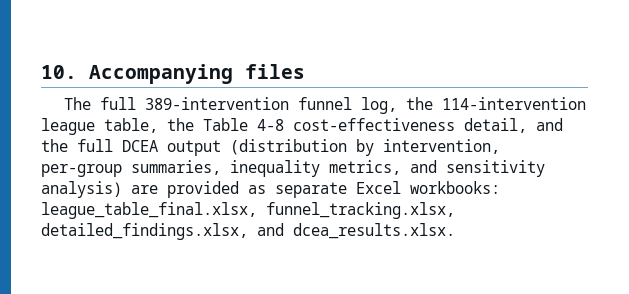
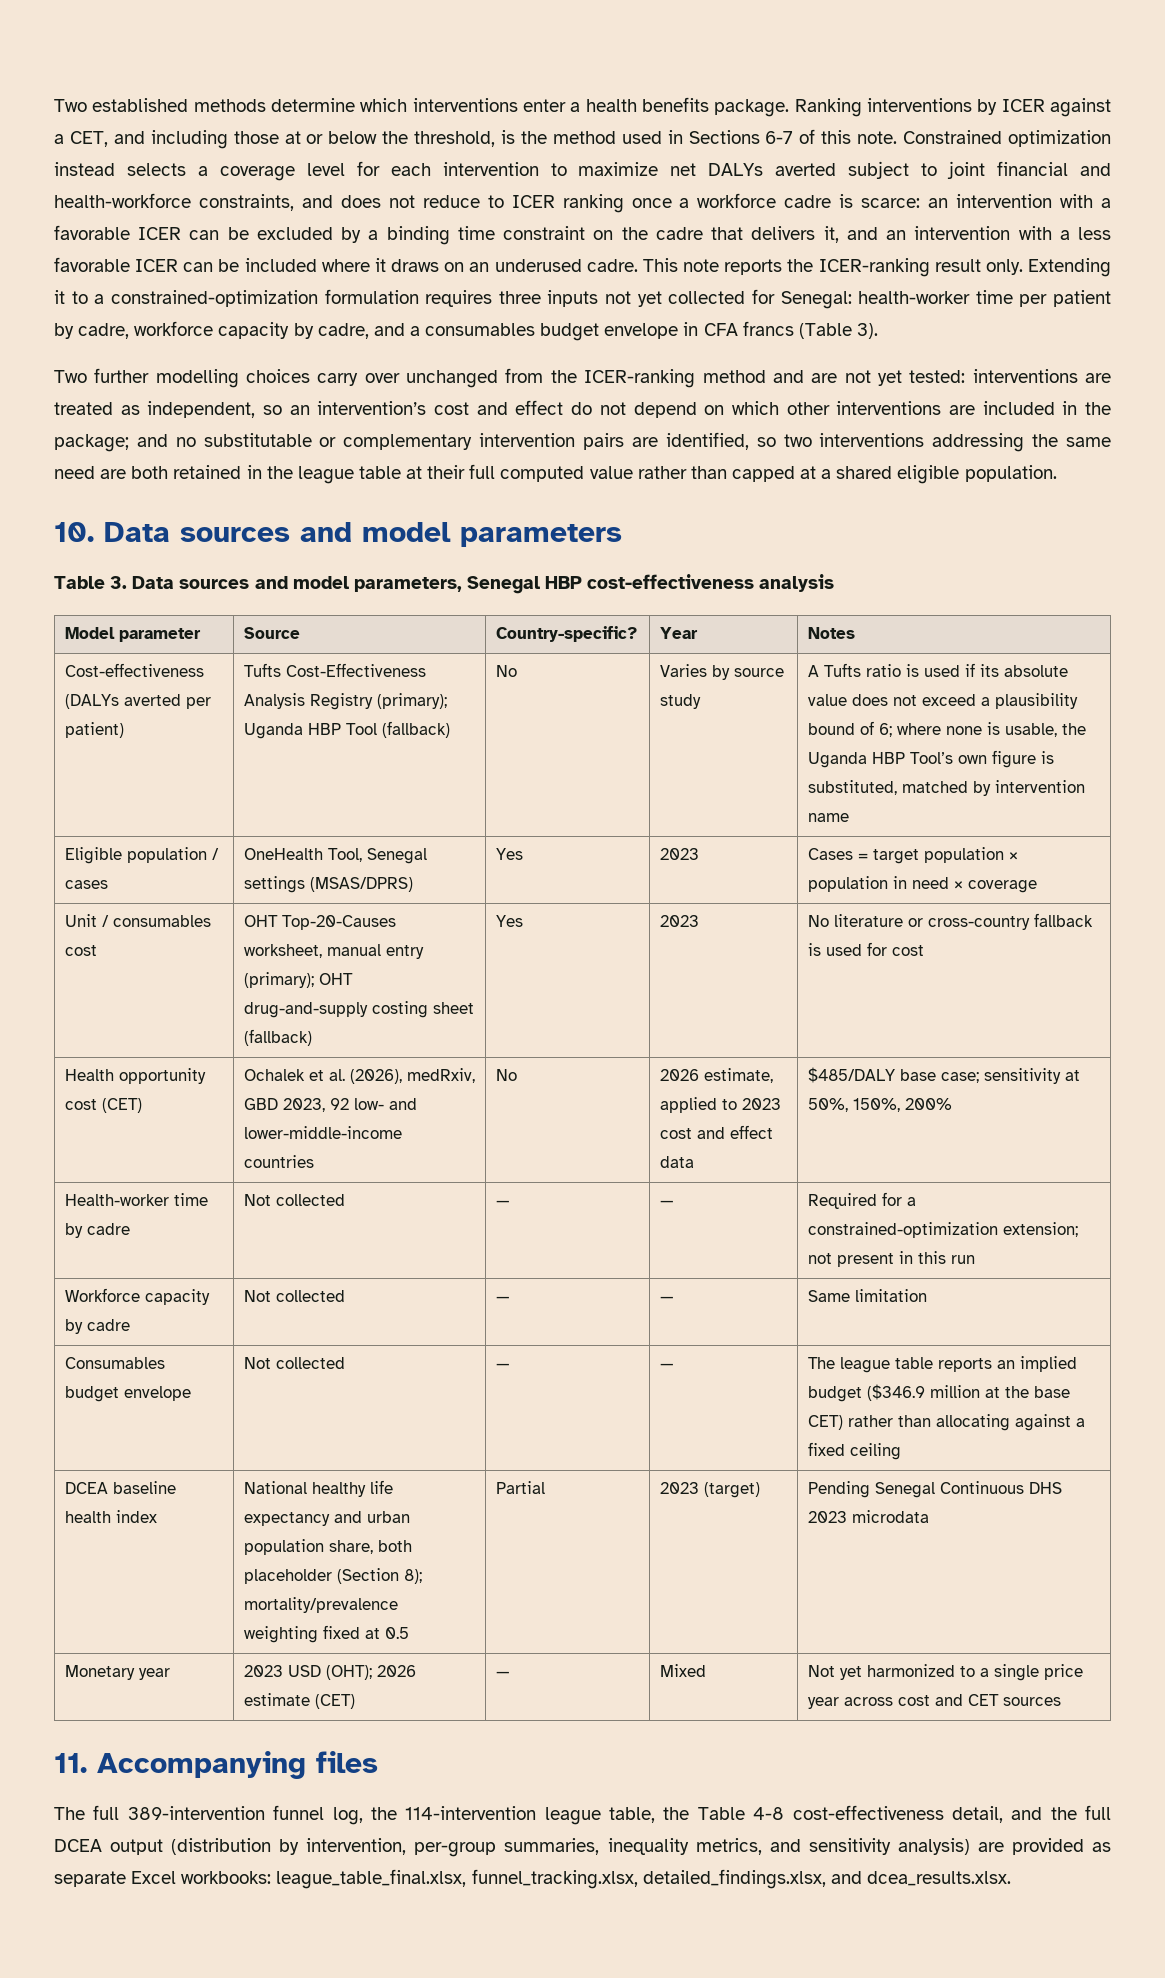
[41,65,77,79] 10. -> [54,97,1112,117] [54,129,1112,149] [54,161,1112,181] [54,193,1111,213] [54,225,1111,245] [54,257,1111,277] [54,289,1111,309] [54,321,878,341] [54,368,1112,388] [54,400,1112,418] [54,432,1111,452] [54,464,1057,484] [54,522,622,547] [54,574,835,594] [64,627,201,642] [243,627,300,639] [495,626,637,642] [659,627,698,639] [807,627,855,639] [64,663,204,677] [64,694,211,709] [64,722,124,738] [243,663,426,677] [243,693,447,710] [243,721,450,739] [495,665,517,677] [659,664,784,680] [659,694,701,709] [807,663,1068,677] [807,693,1078,709] [807,721,1086,737] [807,750,1054,768] [807,780,1085,796] [807,813,849,822] [64,847,219,864] [64,880,108,889] [243,848,427,864] [243,876,413,893] [495,848,523,860] [659,848,699,860] [807,847,1018,864] [807,876,1037,893] [64,914,211,927] [64,945,97,956] [243,915,396,930] [243,944,424,959] [243,972,353,988] [243,1001,474,1018] [243,1029,312,1046] [495,915,523,927] [659,915,699,927] [807,913,1093,930] [807,942,924,956] [64,1068,206,1084] [64,1098,142,1113] [243,1068,475,1084] [243,1098,417,1112] [243,1126,402,1139] [243,1155,314,1168] [495,1069,517,1081] [659,1068,773,1083] [659,1097,781,1113] [659,1125,773,1139] [659,1156,694,1168] [807,1067,1080,1084] [807,1098,952,1112] [64,1193,208,1206] [64,1223,130,1238] [243,1194,345,1206] [495,1200,510,1206] [659,1200,674,1206] [807,1192,916,1209] [807,1222,1078,1238] [807,1251,975,1267] [64,1288,210,1305] [64,1319,130,1334] [243,1290,345,1302] [495,1296,510,1302] [659,1296,674,1302] [807,1289,927,1302] [64,1357,165,1369] [64,1386,191,1402] [243,1357,345,1369] [495,1363,510,1369] [659,1363,674,1369] [807,1356,1077,1373] [807,1384,1070,1402] [807,1414,1085,1431] [807,1442,901,1460] [64,1481,176,1494] [64,1510,157,1523] [243,1480,393,1497] [243,1511,410,1526] [243,1539,412,1555] [243,1568,422,1584] [243,1597,398,1613] [243,1625,409,1643] [495,1481,545,1494] [659,1482,760,1498] [807,1481,1062,1498] [807,1510,929,1523] [64,1665,170,1680] [243,1665,416,1680] [243,1693,355,1709] [495,1671,510,1677] [659,1664,706,1677] [807,1664,1083,1681] [807,1694,1061,1709] [54,1753,87,1773] Two established methods determine which interventions enter a health benefits package. Ranking interventions by ICER against a CET, and including those at or below the threshold, is the method used in Sections 6-7 of this note. Constrained optimization instead selects a coverage level for each intervention to maximize net DALYs averted subject to joint financial and health-workforce constraints, and does not reduce to ICER ranking once a workforce cadre is scarce: an intervention with a favorable ICER can be excluded by a binding time constraint on the cadre that delivers it, and an intervention with a less favorable ICER can be included where it draws on an underused cadre. This note reports the ICER-ranking result only. Extending it to a constrained-optimization formulation requires three inputs not yet collected for Senegal: health-worker time per patient by cadre, workforce capacity by cadre, and a consumables budget envelope in CFA francs (Table 3). // Two further modelling choices carry over unchanged from the ICER-ranking method and are not yet tested: interventions are treated as independent, so an intervention’s cost and effect do not depend on which other interventions are included in the package; and no substitutable or complementary intervention pairs are identified, so two interventions addressing the same need are both retained in the league table at their full computed value rather than capped at a shared eligible population. // 10. Data sources and model parameters // Table 3. Data sources and model parameters, Senegal HBP cost-effectiveness analysis // Model parameter | Source | Country-specific? | Year | Notes // Cost-effectiveness (DALYs averted per patient) | Tufts Cost-Effectiveness Analysis Registry (primary); Uganda HBP Tool (fallback) | No | Varies by source study | A Tufts ratio is used if its absolute value does not exceed a plausibility bound of 6; where none is usable, the Uganda HBP Tool’s own figure is substituted, matched by intervention name // Eligible population / cases | OneHealth Tool, Senegal settings (MSAS/DPRS) | Yes | 2023 | Cases = target population × population in need × coverage // Unit / consumables cost | OHT Top-20-Causes worksheet, manual entry (primary); OHT drug-and-supply costing sheet (fallback) | Yes | 2023 | No literature or cross-country fallback is used for cost // Health opportunity cost (CET) | Ochalek et al. (2026), medRxiv, GBD 2023, 92 low- and lower-middle-income countries | No | 2026 estimate, applied to 2023 cost and effect data | $485/DALY base case; sensitivity at 50%, 150%, 200% // Health-worker time by cadre | Not collected | — | — | Required for a constrained-optimization extension; not present in this run // Workforce capacity by cadre | Not collected | — | — | Same limitation // Consumables budget envelope | Not collected | — | — | The league table reports an implied budget ($346.9 million at the base CET) rather than allocating against a fixed ceiling // DCEA baseline health index | National healthy life expectancy and urban population share, both placeholder (Section 8); mortality/prevalence weighting fixed at 0.5 | Partial | 2023 (target) | Pending Senegal Continuous DHS 2023 microdata // Monetary year | 2023 USD (OHT); 2026 estimate (CET) | — | Mixed | Not yet harmonized to a single price year across cost and CET sources // 11.

